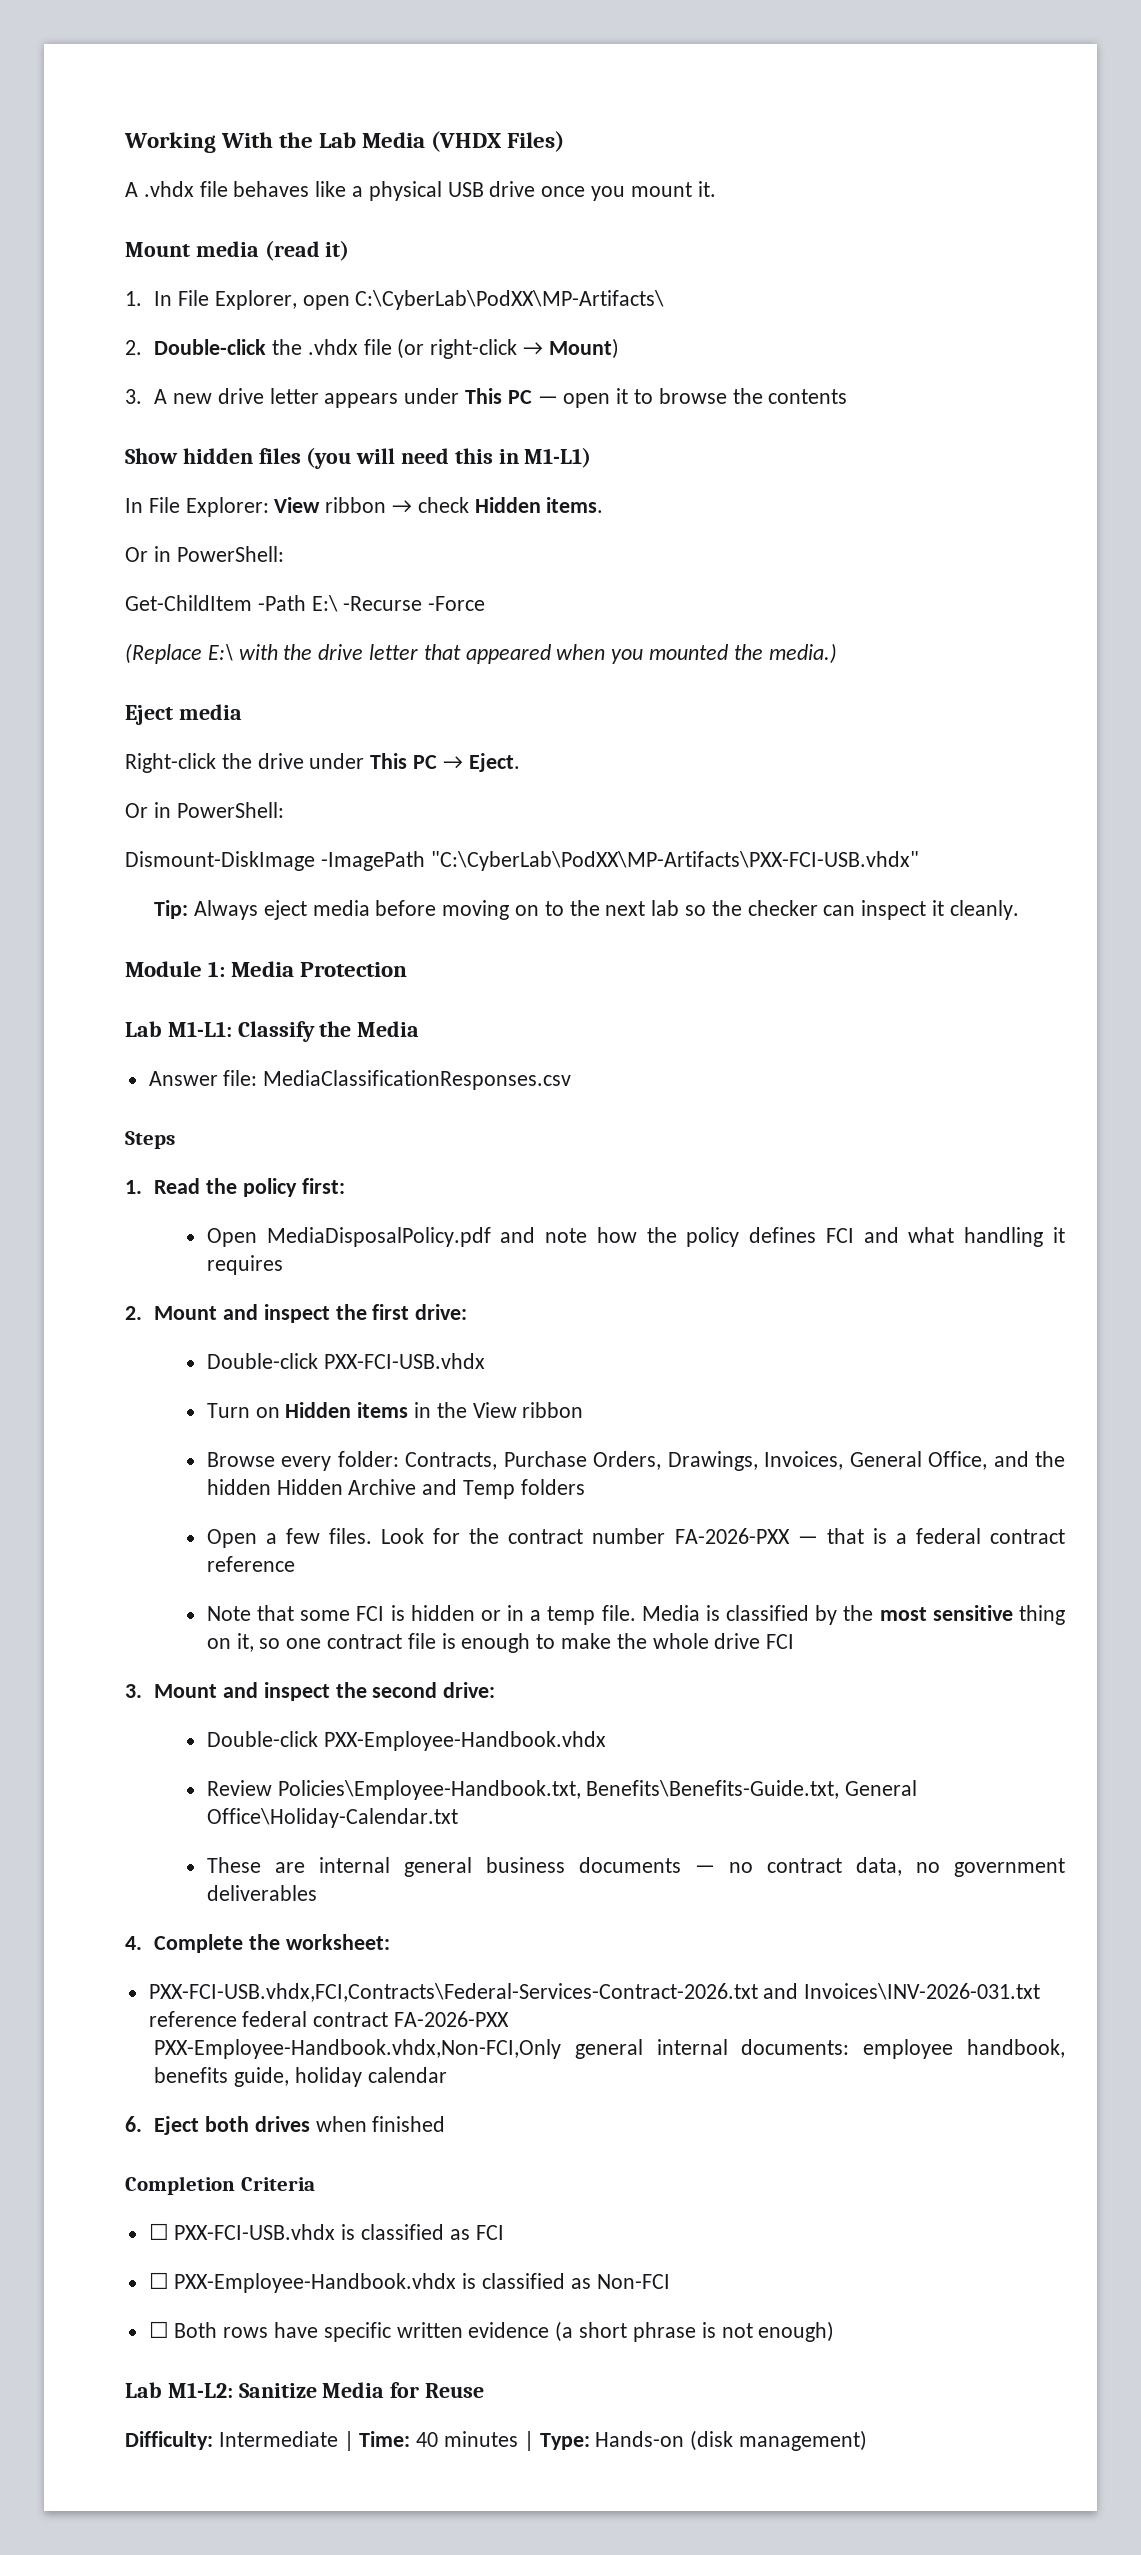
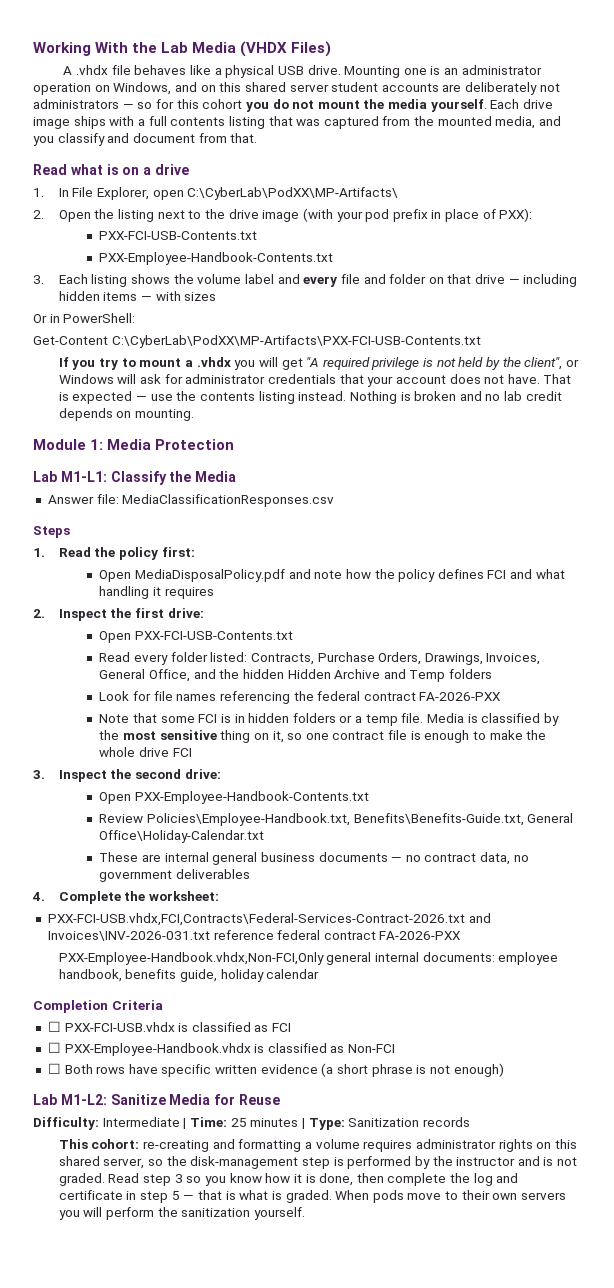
[489,181,716,201] [125,240,350,261] drive once you mount it. // Mount media (read it) -> [307,65,542,78] [33,82,560,95] [33,99,554,112] [33,116,562,129] [33,133,258,146] [33,164,189,175] drive. Mounting one is an administrator operation on Windows, and on this shared server student accounts are deliberately not administrators — so for this cohort you do not mount the media yourself. Each drive image ships with a full contents listing that was captured from the mounted media, and you classify and document from that. // Read what is on a drive
[154,338,619,359] [125,388,848,408] [125,447,592,469] [125,497,604,517] [125,546,284,562] [125,595,486,612] [125,643,837,664] [125,704,242,725] [125,753,520,773] [125,802,284,818] [125,851,919,871] [154,900,1019,920] Double-click the .vhdx file (or right-click → Mount) // 3. A new drive letter appears under This PC — open it to browse the contents // Show hidden files (you will need this in M1-L1) // In File Explorer: View ribbon → check Hidden items. // Or in PowerShell: // Get-ChildItem -Path E:\ -Recurse -Force // (Replace E:\ with the drive letter that appeared when you mounted the media.) // Eject media // Right-click the drive under This PC → Eject. // Or in PowerShell: // Dismount-DiskImage -ImagePath "C:\CyberLab\PodXX\MP-Artifacts\PXX-FCI-USB.vhdx" // Tip: Always eject media before moving on to the next lab so the checker can inspect it cleanly. -> [58,208,533,222] [99,231,258,240] [99,252,334,265] [33,274,578,287] [58,291,217,301] [33,313,136,323] [33,335,481,348] [58,357,579,370] [58,374,572,387] [58,391,562,404] [58,408,195,421] Open the listing next to the drive image (with your pod prefix in place of PXX): // PXX-FCI-USB-Contents.txt // PXX-Employee-Handbook-Contents.txt // 3. Each listing shows the volume label and every file and folder on that drive — including hidden items — with sizes // Or in PowerShell: // Get-Content C:\CyberLab\PodXX\MP-Artifacts\PXX-FCI-USB-Contents.txt // If you try to mount a .vhdx you will get "A required privilege is not held by the client", or Windows will ask for administrator credentials that your account does not have. That is expected — use the contents listing instead. Nothing is broken and no lab credit depends on mounting.
[154,1304,330,1323] Mount and inspect -> [58,609,107,621] Inspect
[206,1353,485,1369] [206,1402,584,1418] [206,1451,399,1471] Double-click PXX-FCI-USB.vhdx // Turn on Hidden items in the View ribbon // Browse every folder: -> [99,631,293,643] [99,652,248,665] Open PXX-FCI-USB-Contents.txt // Read every folder listed:
[206,1528,1065,1548] [206,1556,295,1572] Open a few files. Look for the contract number FA-2026-PXX — that is a federal contract reference -> [99,691,502,704] Look for file names referencing the federal contract FA-2026-PXX
[410,1605,525,1621] hidden or in -> [234,713,353,723] in hidden folders or
[154,1682,330,1701] Mount and inspect -> [58,770,107,782] Inspect
[206,1731,606,1751] Double-click PXX-Employee-Handbook.vhdx -> [99,791,369,804] Open PXX-Employee-Handbook-Contents.txt
[125,2116,446,2135] // 6. Eject both drives when finished -> (320, 974) none
[416,2432,439,2447] 40 -> [230,1118,247,1127] 25
[595,2430,868,2451] Hands-on (disk management) -> [348,1117,470,1127] [58,1139,577,1152] [58,1156,578,1169] [58,1173,519,1186] [58,1190,567,1203] [58,1207,305,1220] Sanitization records // This cohort: re-creating and formatting a volume requires administrator rights on this shared server, so the disk-management step is performed by the instructor and is not graded. Read step 3 so you know how it is done, then complete the log and certificate in step 5 — that is what is graded. When pods move to their own servers you will perform the sanitization yourself.

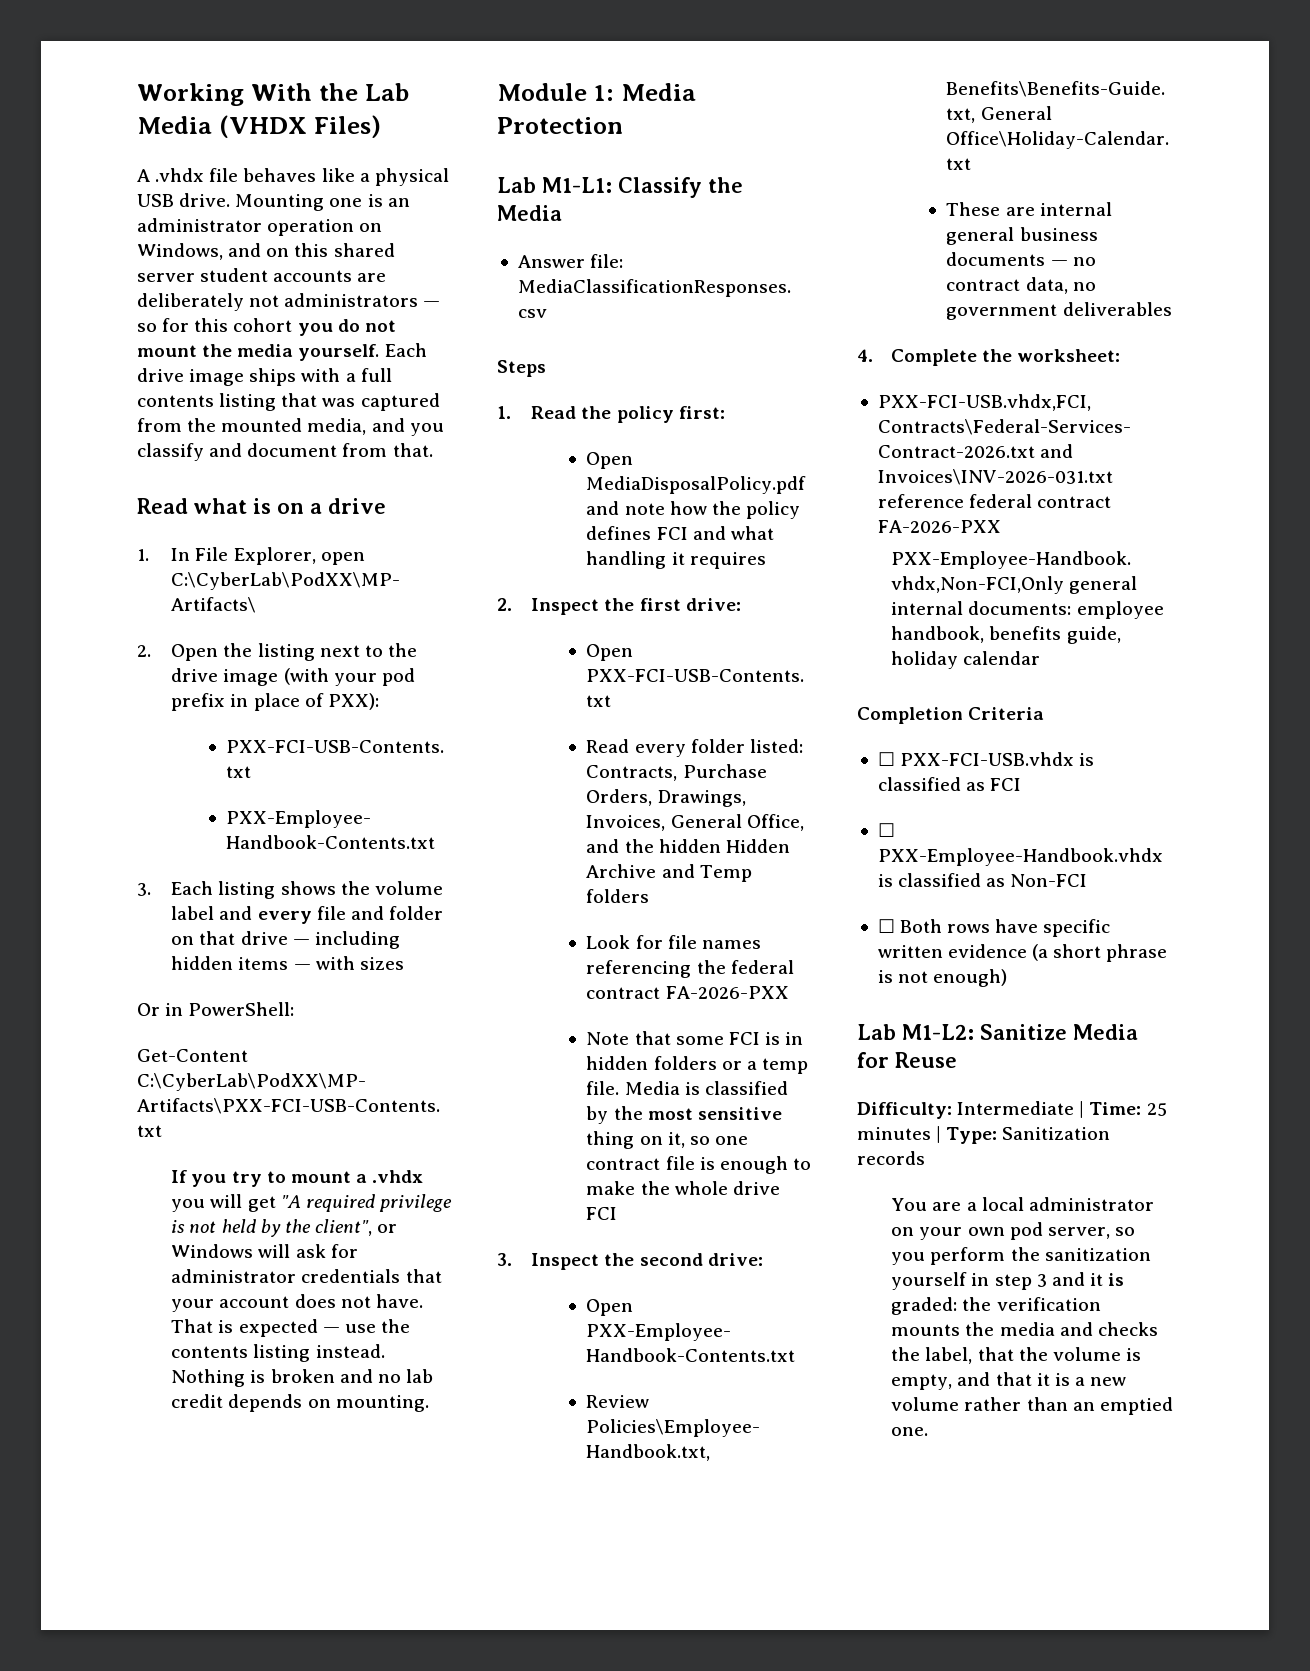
[58,1139,577,1152] [58,1156,578,1169] [58,1173,519,1186] [58,1190,567,1203] [58,1207,305,1220] This cohort: re-creating and formatting a volume requires administrator rights on this shared server, so the disk-management step is performed by the instructor and is not graded. Read step 3 so you know how it is done, then complete the log and certificate in step 5 — that is what is graded. When pods move to their own servers you will perform the sanitization yourself. -> [891,1197,1154,1211] [891,1222,1135,1240] [891,1247,1151,1265] [891,1272,1125,1290] [891,1297,1101,1315] [891,1322,1158,1336] [891,1347,1141,1364] [891,1372,1127,1390] [891,1397,1173,1415] [891,1427,929,1436] You are a local administrator on your own pod server, so you perform the sanitization yourself in step 3 and it is graded: the verification mounts the media and checks the label, that the volume is empty, and that it is a new volume rather than an emptied one.

